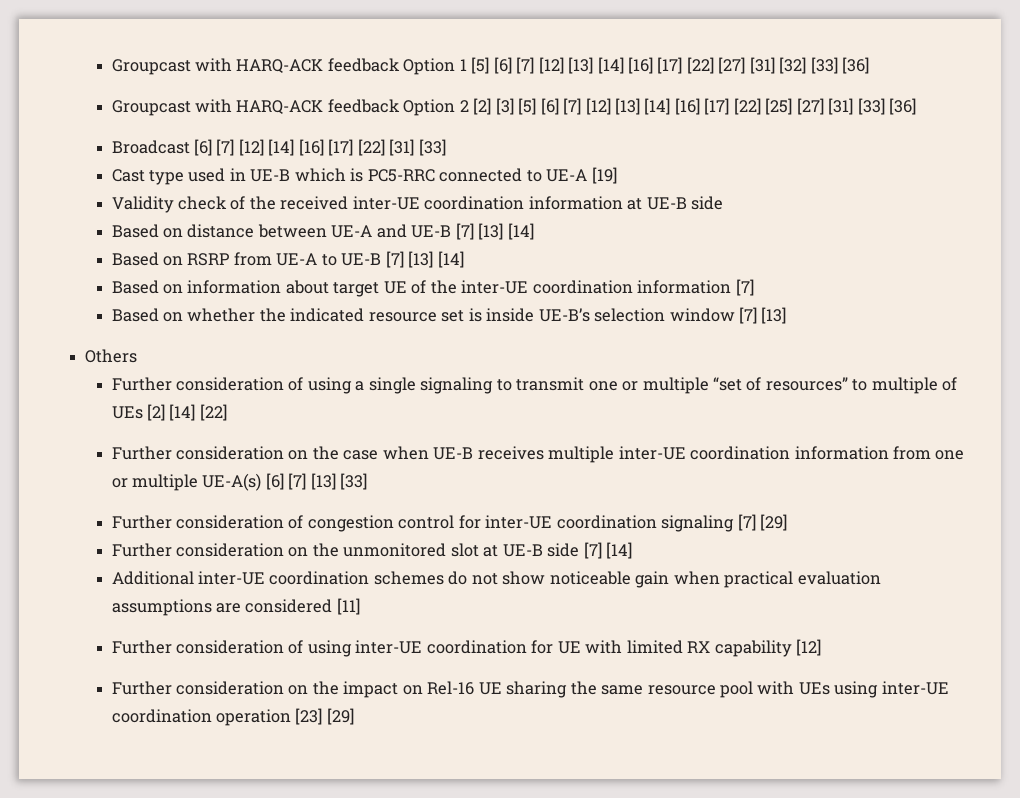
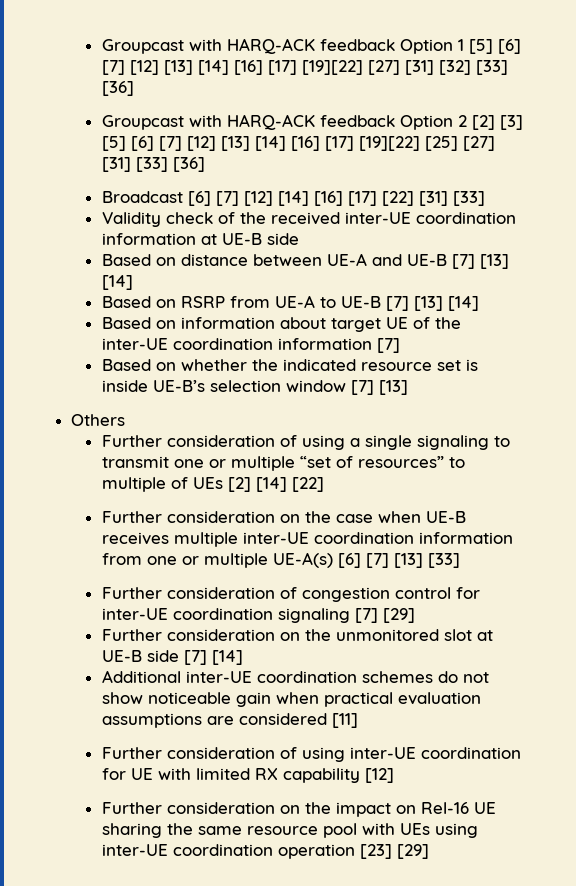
[686,57,714,74] [22] -> [301,60,363,75] [19][22]
[733,98,761,115] [22] -> [358,136,420,151] [19][22]
[111,167,617,185] // Cast type used in UE-B which is PC5-RRC connected to UE-A [19] -> (485, 198) none

